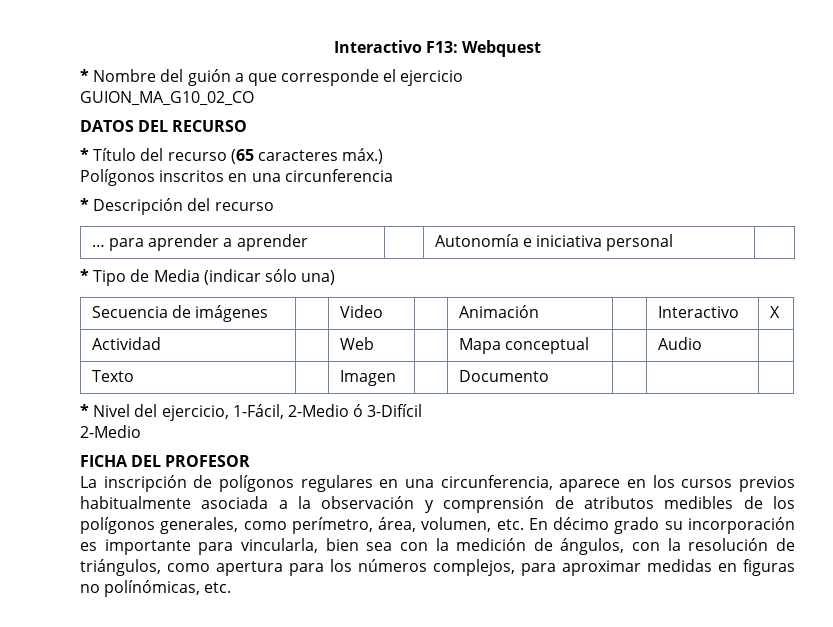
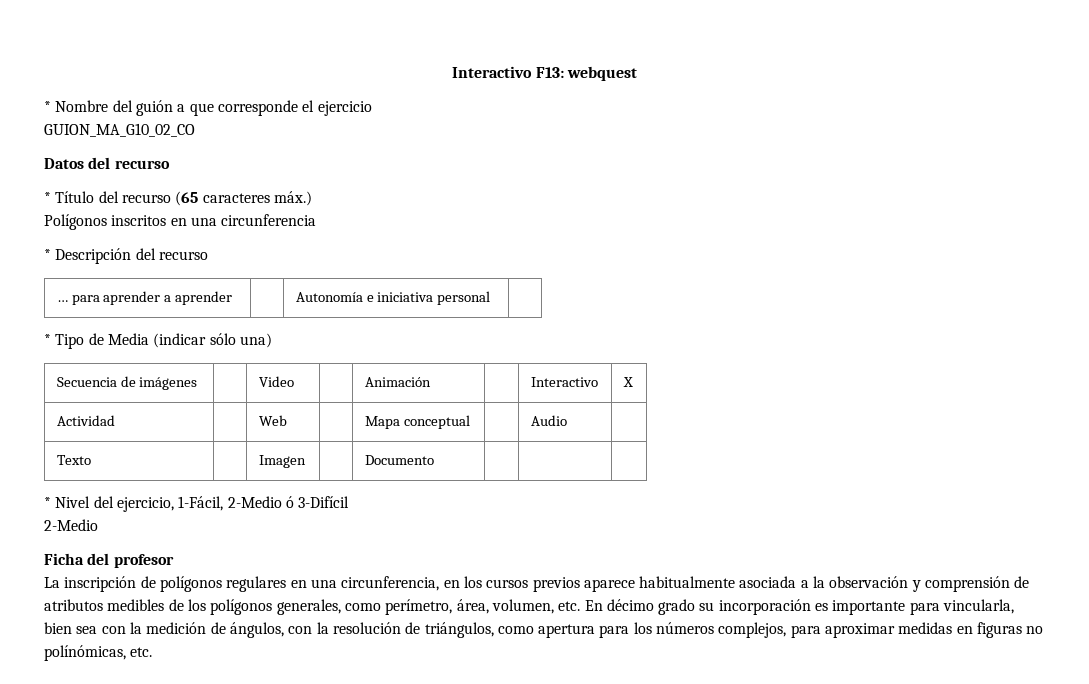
[462,40,542,57] Webquest -> [566,66,637,81] webquest
[80,120,248,132] DATOS DEL RECURSO -> [44,157,170,169] Datos del recurso
[80,455,251,467] FICHA DEL PROFESOR -> [44,553,174,568] Ficha del profesor
[559,479,621,492] aparece -> (440, 583) none
(795, 484) none -> [583,579,635,592] aparece

